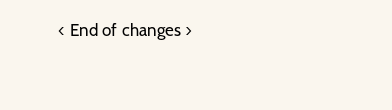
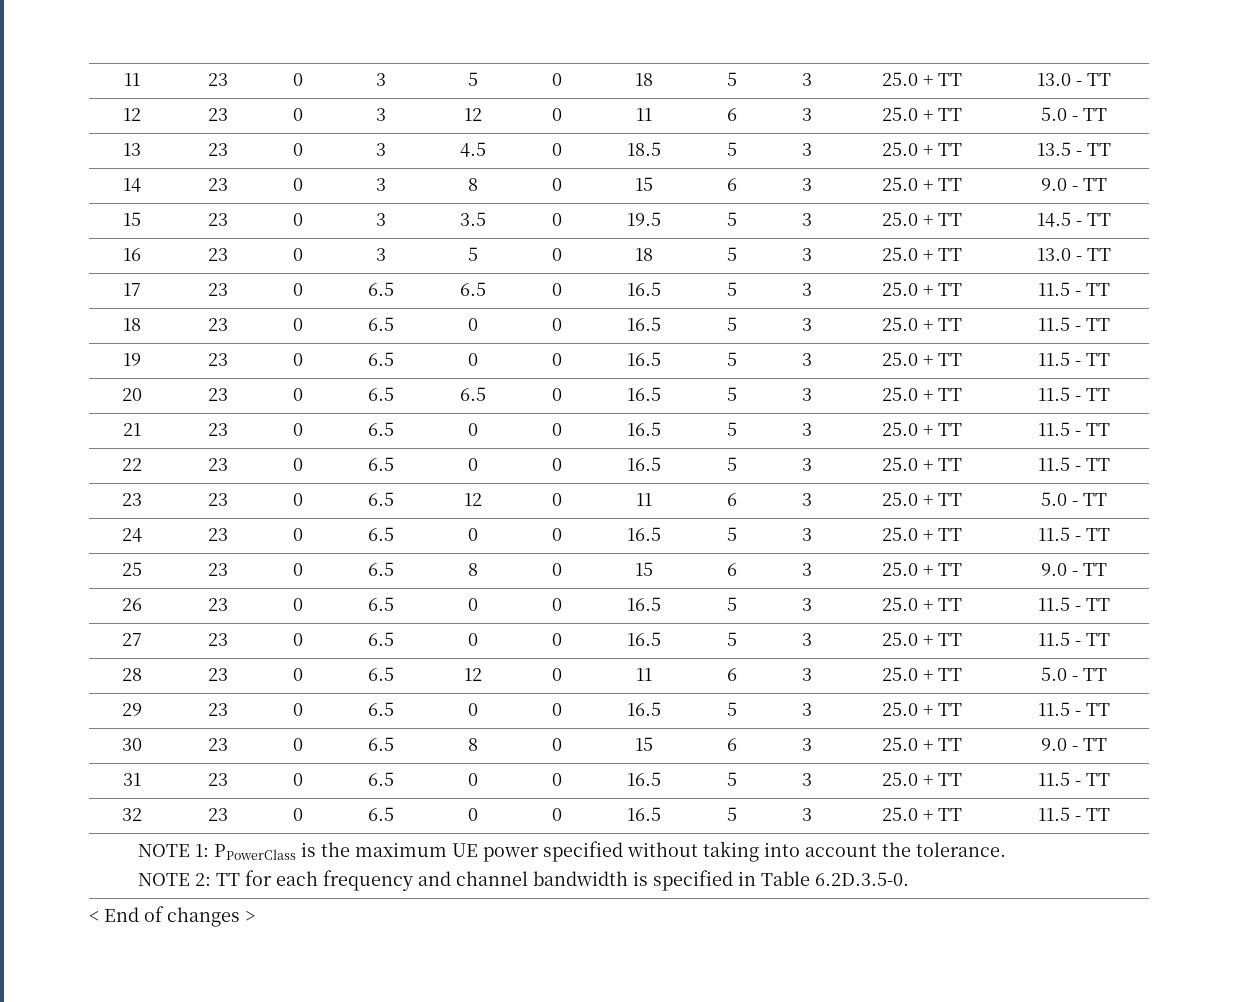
(58, 31) none -> [124,73,140,86] [207,73,228,86] [292,73,303,86] [375,73,386,86] [468,72,478,86] [551,73,562,86] [635,73,653,86] [727,72,737,86] [801,73,812,86] [881,72,962,86] [1037,73,1111,86] [123,108,141,121] [207,108,228,121] [292,108,303,121] [375,108,386,121] [464,108,482,121] [551,108,562,121] [636,108,652,121] [727,108,737,121] [801,108,812,121] [881,107,962,121] [1041,107,1107,121] [123,143,141,156] [207,143,228,156] [292,143,303,156] [375,143,386,156] [460,142,486,157] [551,143,562,156] [627,142,661,156] [727,142,737,156] [801,143,812,156] [881,142,962,156] [1037,142,1111,156] [123,178,141,192] [207,178,228,191] [292,178,303,191] [375,178,386,191] [468,178,478,191] [551,178,562,191] [635,177,653,191] [727,178,737,191] [801,178,812,191] [881,177,962,191] [1041,178,1107,191] [123,212,141,226] [207,213,228,226] [292,213,303,226] [375,213,386,226] [460,212,486,226] [551,213,562,226] [627,212,661,226] [727,212,737,226] [801,213,812,226] [881,212,962,226] [1037,212,1111,227] [123,248,141,261] [207,248,228,261] [292,248,303,261] [375,248,386,261] [468,247,478,261] [551,248,562,261] [635,248,653,261] [727,247,737,261] [801,248,812,261] [881,247,962,261] [1037,248,1111,261] [123,283,141,296] [207,283,228,296] [292,283,303,296] [367,282,394,296] [460,282,486,296] [551,283,562,296] [627,282,661,296] [727,282,737,296] [801,283,812,296] [881,282,962,296] [1038,282,1110,296] [123,318,141,331] [207,318,228,331] [292,318,303,331] [367,317,394,331] [468,318,478,331] [551,318,562,331] [627,317,661,331] [727,317,737,331] [801,318,812,331] [881,317,962,331] [1038,317,1110,331] [123,353,141,366] [207,353,228,366] [292,353,303,366] [367,352,394,366] [468,353,478,366] [551,353,562,366] [627,352,661,366] [727,352,737,366] [801,353,812,366] [881,352,962,366] [1038,352,1110,366] [122,388,142,401] [207,388,228,401] [292,388,303,401] [367,387,394,401] [460,387,486,401] [551,388,562,401] [627,387,661,401] [727,387,737,401] [801,388,812,401] [881,387,962,401] [1038,387,1110,401] [123,423,141,436] [207,423,228,436] [292,423,303,436] [367,422,394,436] [468,423,478,436] [551,423,562,436] [627,422,661,436] [727,422,737,436] [801,423,812,436] [881,422,962,436] [1038,422,1110,436] [122,458,142,471] [207,458,228,471] [292,458,303,471] [367,457,394,471] [468,458,478,471] [551,458,562,471] [627,457,661,471] [727,457,737,471] [801,458,812,471] [881,457,962,471] [1038,457,1110,471] [122,493,142,506] [207,493,228,506] [292,493,303,506] [367,492,394,506] [464,493,482,506] [551,493,562,506] [636,493,652,506] [727,493,737,506] [801,493,812,506] [881,492,962,506] [1041,492,1107,506] [122,528,142,542] [207,528,228,541] [292,528,303,541] [367,527,394,541] [468,528,478,541] [551,528,562,541] [627,527,661,541] [727,527,737,541] [801,528,812,541] [881,527,962,541] [1038,527,1110,541] [122,562,142,576] [207,563,228,576] [292,563,303,576] [367,562,394,576] [468,563,478,576] [551,563,562,576] [635,562,653,576] [727,563,737,576] [801,563,812,576] [881,562,962,576] [1041,563,1107,576] [122,598,142,611] [207,598,228,611] [292,598,303,611] [367,597,394,611] [468,598,478,611] [551,598,562,611] [627,597,661,611] [727,597,737,611] [801,598,812,611] [881,597,962,611] [1038,597,1110,611] [122,633,142,646] [207,633,228,646] [292,633,303,646] [367,632,394,646] [468,633,478,646] [551,633,562,646] [627,632,661,646] [727,632,737,646] [801,633,812,646] [881,632,962,646] [1038,632,1110,646] [122,668,142,681] [207,668,228,681] [292,668,303,681] [367,667,394,681] [464,668,482,681] [551,668,562,681] [636,668,652,681] [727,668,737,681] [801,668,812,681] [881,667,962,681] [1041,667,1107,681] [122,703,142,716] [207,703,228,716] [292,703,303,716] [367,702,394,716] [468,703,478,716] [551,703,562,716] [627,702,661,716] [727,702,737,716] [801,703,812,716] [881,702,962,716] [1038,702,1110,716] [122,738,142,751] [207,738,228,751] [292,738,303,751] [367,737,394,751] [468,738,478,751] [551,738,562,751] [635,737,653,751] [727,738,737,751] [801,738,812,751] [881,737,962,751] [1041,738,1107,751] [123,773,141,786] [207,773,228,786] [292,773,303,786] [367,772,394,786] [468,773,478,786] [551,773,562,786] [627,772,661,786] [727,772,737,786] [801,773,812,786] [881,772,962,786] [1038,772,1110,786] [122,808,142,821] [207,808,228,821] [292,808,303,821] [367,807,394,821] [468,808,478,821] [551,808,562,821] [627,807,661,821] [727,807,737,821] [801,808,812,821] [881,807,962,821] [1038,807,1110,821] [138,841,1007,862] [138,870,910,891] 11 | 23 | 0 | 3 | 5 | 0 | 18 | 5 | 3 | 25.0 + TT | 13.0 - TT // 12 | 23 | 0 | 3 | 12 | 0 | 11 | 6 | 3 | 25.0 + TT | 5.0 - TT // 13 | 23 | 0 | 3 | 4.5 | 0 | 18.5 | 5 | 3 | 25.0 + TT | 13.5 - TT // 14 | 23 | 0 | 3 | 8 | 0 | 15 | 6 | 3 | 25.0 + TT | 9.0 - TT // 15 | 23 | 0 | 3 | 3.5 | 0 | 19.5 | 5 | 3 | 25.0 + TT | 14.5 - TT // 16 | 23 | 0 | 3 | 5 | 0 | 18 | 5 | 3 | 25.0 + TT | 13.0 - TT // 17 | 23 | 0 | 6.5 | 6.5 | 0 | 16.5 | 5 | 3 | 25.0 + TT | 11.5 - TT // 18 | 23 | 0 | 6.5 | 0 | 0 | 16.5 | 5 | 3 | 25.0 + TT | 11.5 - TT // 19 | 23 | 0 | 6.5 | 0 | 0 | 16.5 | 5 | 3 | 25.0 + TT | 11.5 - TT // 20 | 23 | 0 | 6.5 | 6.5 | 0 | 16.5 | 5 | 3 | 25.0 + TT | 11.5 - TT // 21 | 23 | 0 | 6.5 | 0 | 0 | 16.5 | 5 | 3 | 25.0 + TT | 11.5 - TT // 22 | 23 | 0 | 6.5 | 0 | 0 | 16.5 | 5 | 3 | 25.0 + TT | 11.5 - TT // 23 | 23 | 0 | 6.5 | 12 | 0 | 11 | 6 | 3 | 25.0 + TT | 5.0 - TT // 24 | 23 | 0 | 6.5 | 0 | 0 | 16.5 | 5 | 3 | 25.0 + TT | 11.5 - TT // 25 | 23 | 0 | 6.5 | 8 | 0 | 15 | 6 | 3 | 25.0 + TT | 9.0 - TT // 26 | 23 | 0 | 6.5 | 0 | 0 | 16.5 | 5 | 3 | 25.0 + TT | 11.5 - TT // 27 | 23 | 0 | 6.5 | 0 | 0 | 16.5 | 5 | 3 | 25.0 + TT | 11.5 - TT // 28 | 23 | 0 | 6.5 | 12 | 0 | 11 | 6 | 3 | 25.0 + TT | 5.0 - TT // 29 | 23 | 0 | 6.5 | 0 | 0 | 16.5 | 5 | 3 | 25.0 + TT | 11.5 - TT // 30 | 23 | 0 | 6.5 | 8 | 0 | 15 | 6 | 3 | 25.0 + TT | 9.0 - TT // 31 | 23 | 0 | 6.5 | 0 | 0 | 16.5 | 5 | 3 | 25.0 + TT | 11.5 - TT // 32 | 23 | 0 | 6.5 | 0 | 0 | 16.5 | 5 | 3 | 25.0 + TT | 11.5 - TT // NOTE 1: PPowerClass is the maximum UE power specified without taking into account the tolerance. // NOTE 2: TT for each frequency and channel bandwidth is specified in Table 6.2D.3.5-0. //

